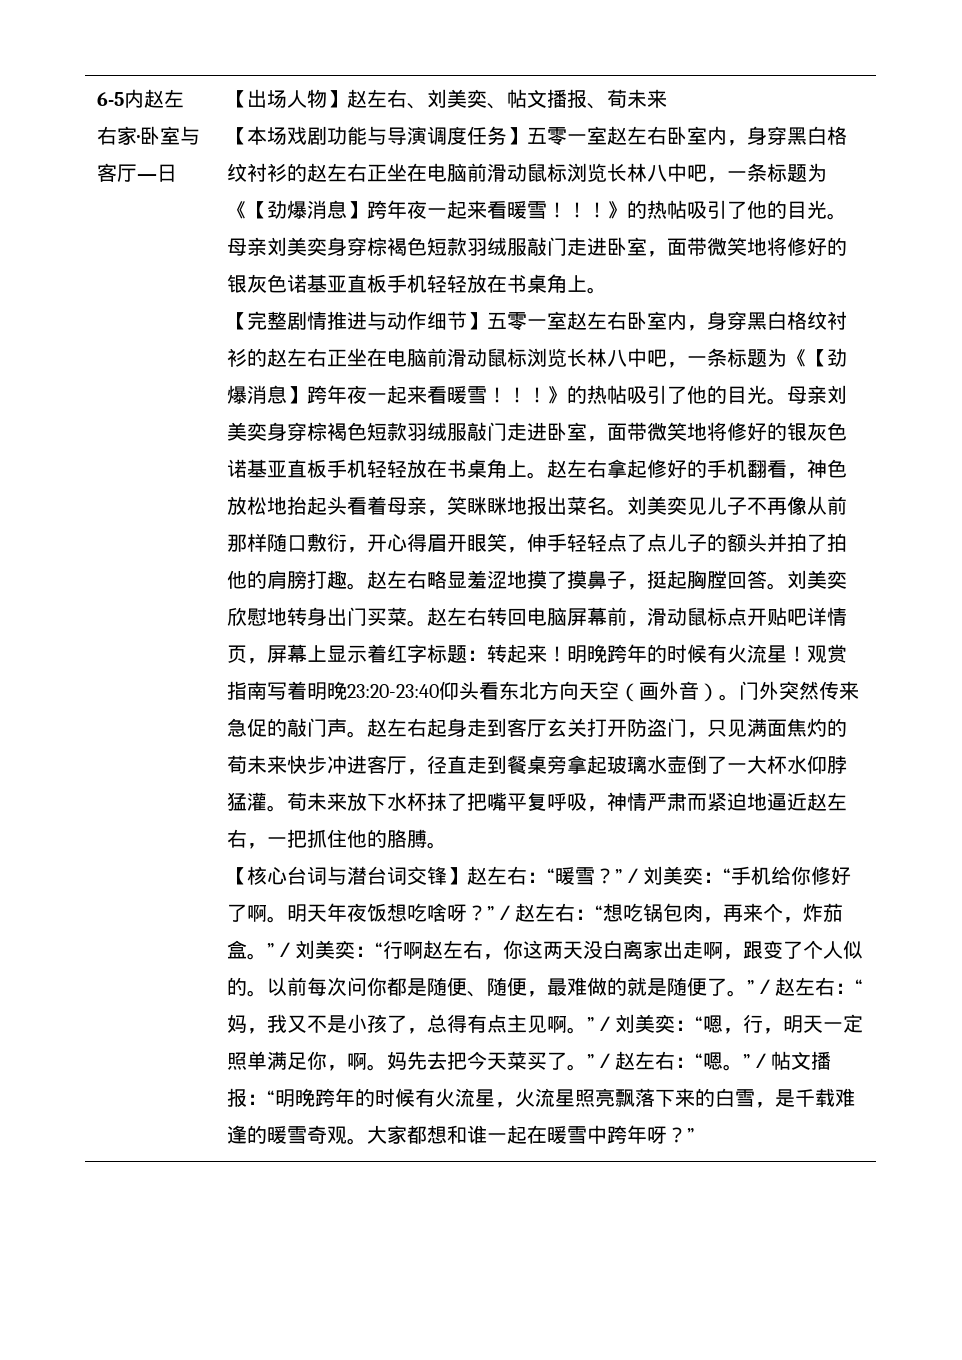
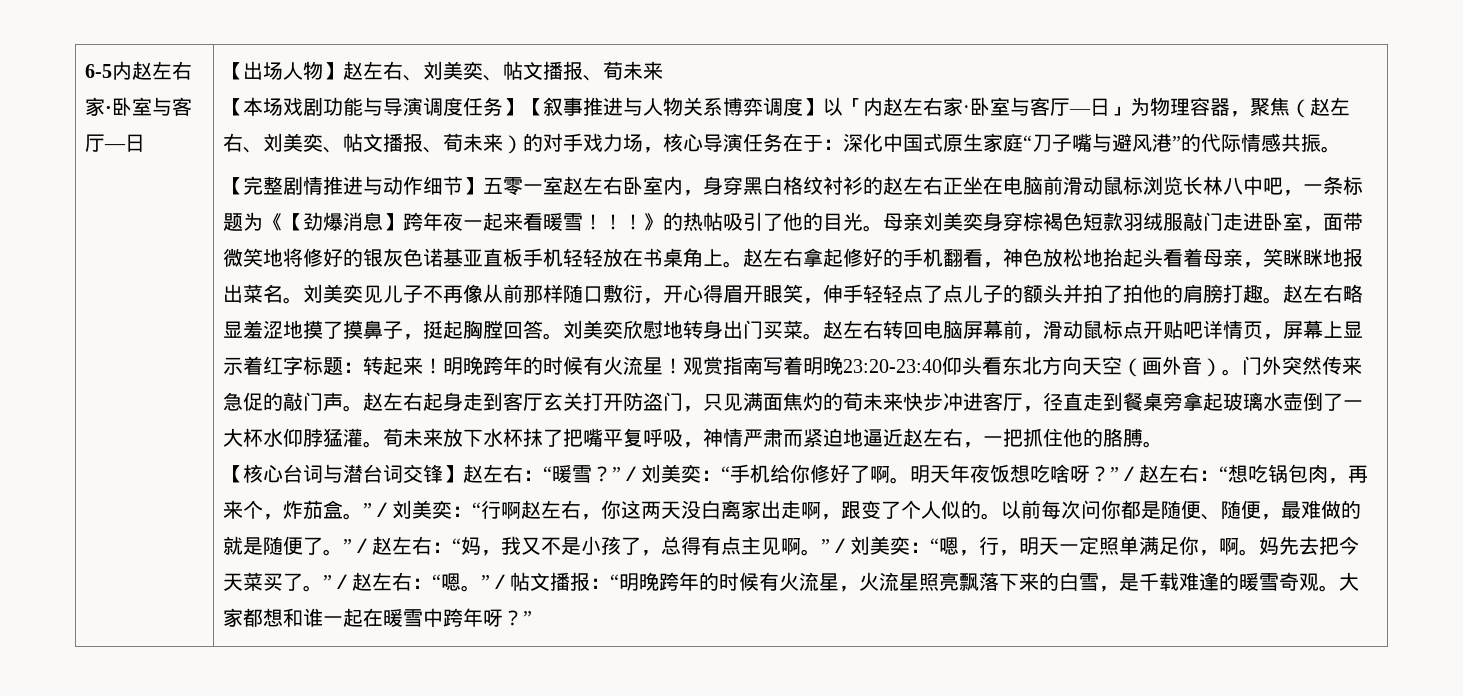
[527,126,848,146] [227,163,828,183] [227,200,848,220] [227,237,848,257] [227,274,588,293] 五零一室赵左右卧室内，身穿黑白格纹衬衫的赵左右正坐在电脑前滑动鼠标浏览长林八中吧，一条标题为《【劲爆消息】跨年夜一起来看暖雪！！！》的热帖吸引了他的目光。母亲刘美奕身穿棕褐色短款羽绒服敲门走进卧室，面带微笑地将修好的银灰色诺基亚直板手机轻轻放在书桌角上 -> [522,97,1350,118] [222,133,1321,154] 【叙事推进与人物关系博弈调度】以「内赵左右家·卧室与客厅—日」为物理容器，聚焦（赵左右、刘美奕、帖文播报、荀未来）的对手戏力场，核心导演任务在于：深化中国式原生家庭“刀子嘴与避风港”的代际情感共振

